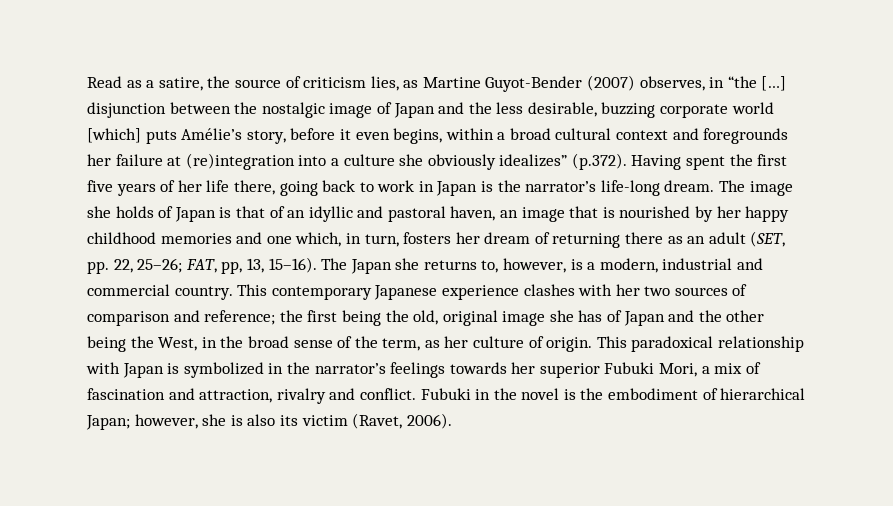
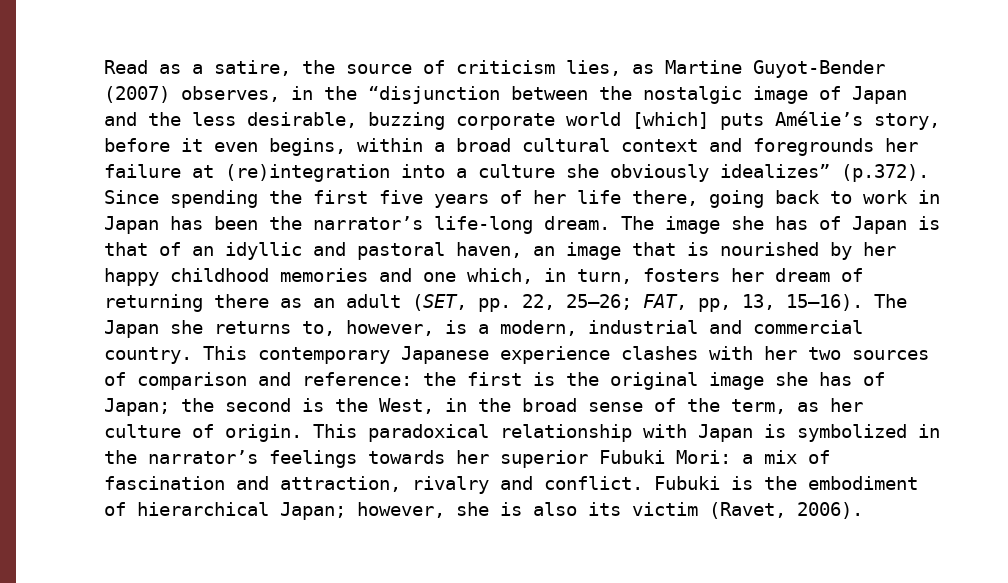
[727,76,787,91] [87,102,166,118] “the […] disjunction -> [324,86,500,104] the “disjunction
[631,155,726,170] Having spent -> [104,190,258,208] Since spending
[481,181,494,192] is -> [170,216,258,230] has been
[115,206,154,218] holds -> [775,216,808,230] has
[204,310,439,326] reference; the first being the old, -> [302,372,599,386] reference: the first is the
[623,310,765,326] [87,336,126,352] Japan and the other being -> [104,398,324,416] Japan; the second is
[659,363,698,377] Mori, -> [676,450,731,464] Mori:
[475,388,560,400] in the novel -> (720, 483) none

